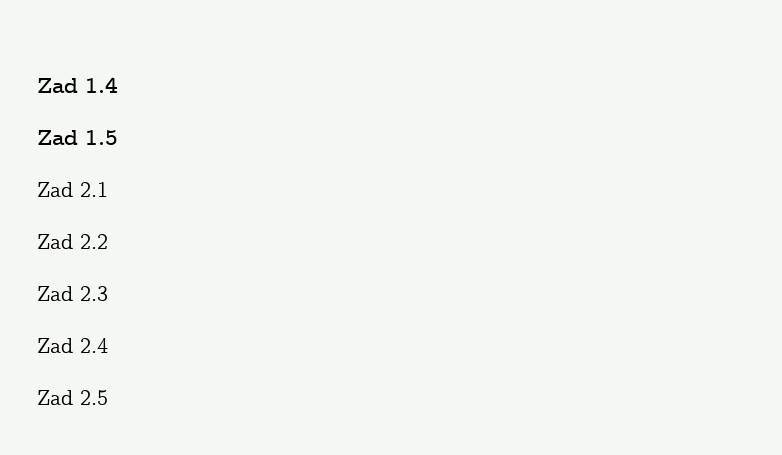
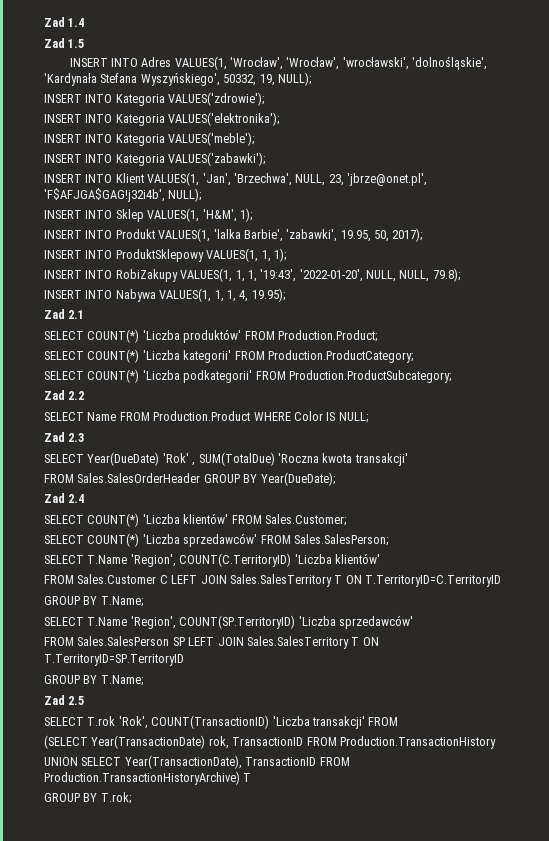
[37,182,108,197] [37,234,108,249] [37,286,108,301] [37,338,108,353] [37,390,108,405] Zad 2.1 // Zad 2.2 // Zad 2.3 // Zad 2.4 // Zad 2.5 -> [69,56,488,70] [44,72,311,86] [44,92,265,106] [44,112,280,126] [44,132,255,146] [44,152,266,166] [44,172,427,186] [44,188,202,202] [44,208,252,222] [44,228,423,242] [44,248,286,262] [44,268,460,282] [44,288,285,302] [44,309,85,319] [44,329,377,343] [44,349,413,363] [44,369,451,383] [44,390,85,400] [44,411,368,423] [44,432,85,442] [44,452,408,466] [44,472,335,486] [44,493,85,503] [44,513,346,527] [44,533,388,547] [44,553,380,567] [44,574,501,587] [44,596,143,607] [44,615,413,629] [44,636,379,649] [44,654,184,666] [44,675,143,686] [44,695,85,705] [44,715,399,729] [44,735,496,749] [44,755,350,769] [44,771,252,785] [44,792,131,804] INSERT INTO Adres VALUES(1, 'Wrocław', 'Wrocław', 'wrocławski', 'dolnośląskie', 'Kardynała Stefana Wyszyńskiego', 50332, 19, NULL); // INSERT INTO Kategoria VALUES('zdrowie'); // INSERT INTO Kategoria VALUES('elektronika'); // INSERT INTO Kategoria VALUES('meble'); // INSERT INTO Kategoria VALUES('zabawki'); // INSERT INTO Klient VALUES(1, 'Jan', 'Brzechwa', NULL, 23, 'jbrze@onet.pl', 'F$AFJGA$GAG!j32i4b', NULL); // INSERT INTO Sklep VALUES(1, 'H&M', 1); // INSERT INTO Produkt VALUES(1, 'lalka Barbie', 'zabawki', 19.95, 50, 2017); // INSERT INTO ProduktSklepowy VALUES(1, 1, 1); // INSERT INTO RobiZakupy VALUES(1, 1, 1, '19:43', '2022-01-20', NULL, NULL, 79.8); // INSERT INTO Nabywa VALUES(1, 1, 1, 4, 19.95); // Zad 2.1 // SELECT COUNT(*) 'Liczba produktów' FROM Production.Product; // SELECT COUNT(*) 'Liczba kategorii' FROM Production.ProductCategory; // SELECT COUNT(*) 'Liczba podkategorii' FROM Production.ProductSubcategory; // Zad 2.2 // SELECT Name FROM Production.Product WHERE Color IS NULL; // Zad 2.3 // SELECT Year(DueDate) 'Rok' , SUM(TotalDue) 'Roczna kwota transakcji' // FROM Sales.SalesOrderHeader GROUP BY Year(DueDate); // Zad 2.4 // SELECT COUNT(*) 'Liczba klientów' FROM Sales.Customer; // SELECT COUNT(*) 'Liczba sprzedawców' FROM Sales.SalesPerson; // SELECT T.Name 'Region', COUNT(C.TerritoryID) 'Liczba klientów' // FROM Sales.Customer C LEFT JOIN Sales.SalesTerritory T ON T.TerritoryID=C.TerritoryID // GROUP BY T.Name; // SELECT T.Name 'Region', COUNT(SP.TerritoryID) 'Liczba sprzedawców' // FROM Sales.SalesPerson SP LEFT JOIN Sales.SalesTerritory T ON T.TerritoryID=SP.TerritoryID // GROUP BY T.Name; // Zad 2.5 // SELECT T.rok 'Rok', COUNT(TransactionID) 'Liczba transakcji' FROM // (SELECT Year(TransactionDate) rok, TransactionID FROM Production.TransactionHistory // UNION SELECT Year(TransactionDate), TransactionID FROM Production.TransactionHistoryArchive) T // GROUP BY T.rok;

